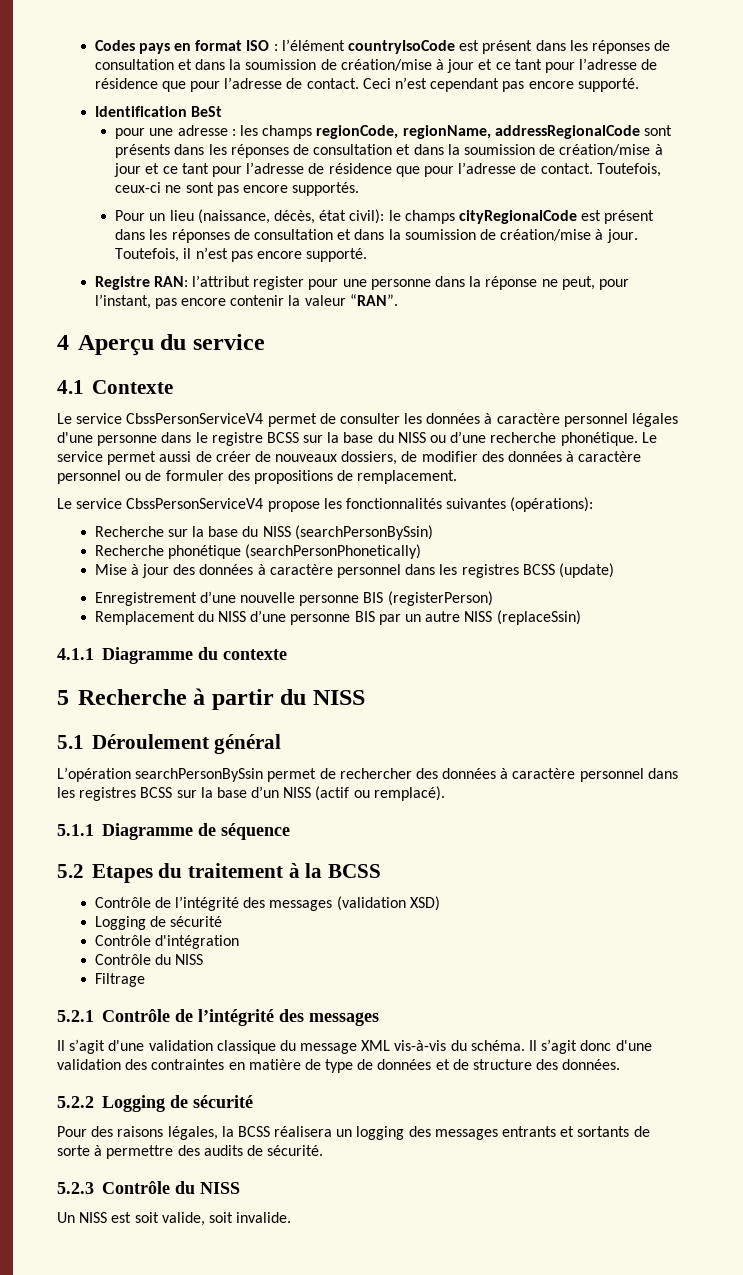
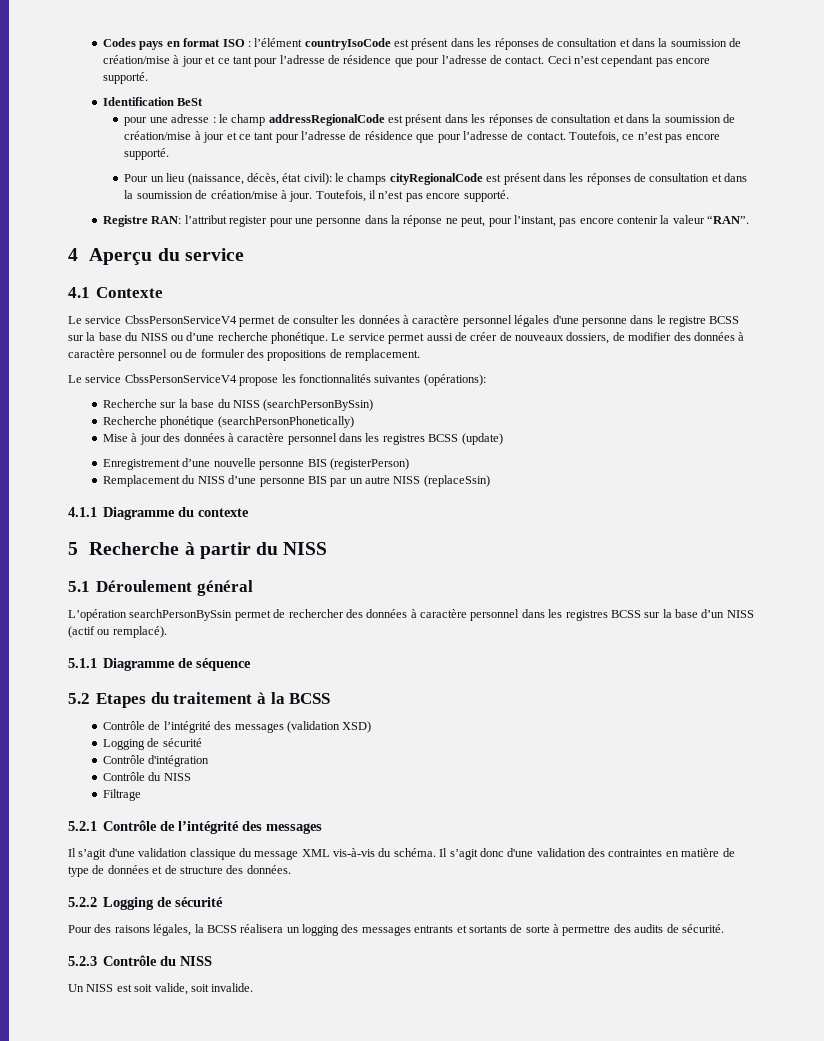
[240,125,672,139] [115,144,171,158] les champs regionCode, regionName, addressRegionalCode sont présents -> [218,114,443,126] le champ addressRegionalCode est présent
[115,182,360,196] ceux-ci ne sont pas encore supportés. -> [622,132,720,143] [124,148,170,160] ce n’est pas encore supporté.

